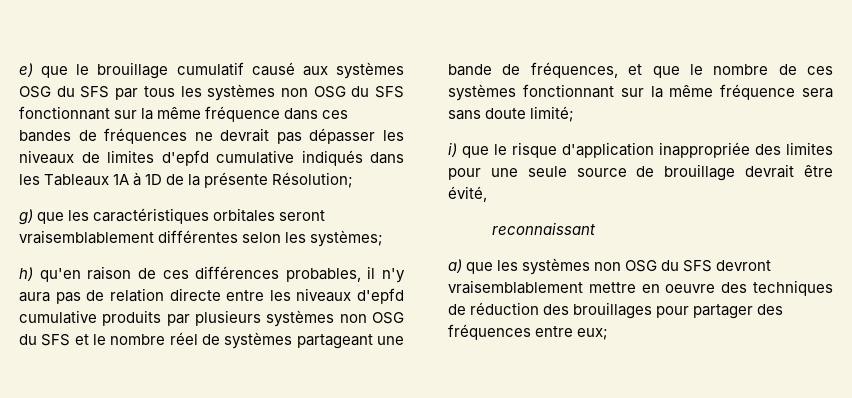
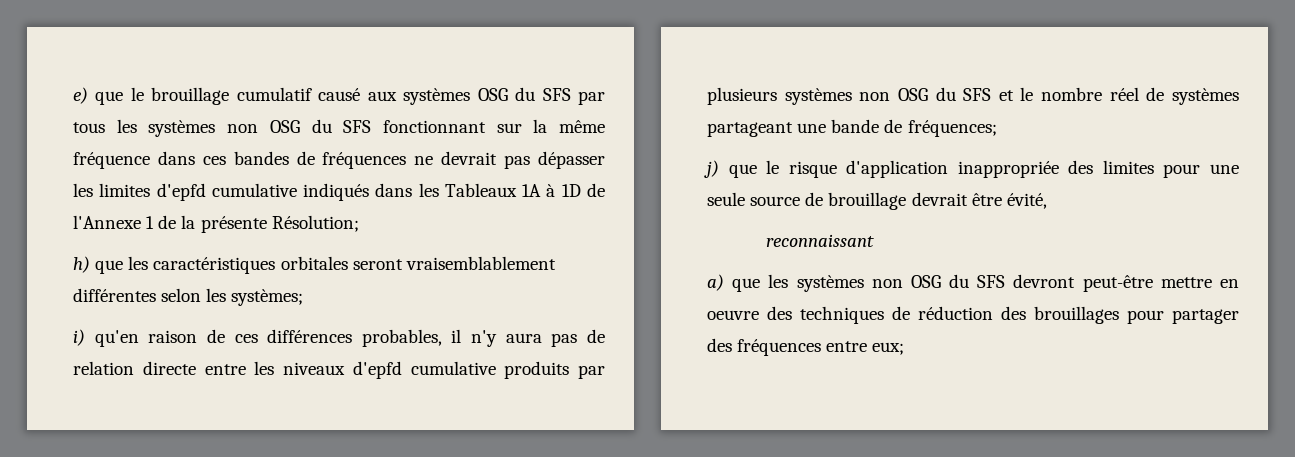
[19,150,100,164] niveaux de -> (93, 190) none
(185, 179) none -> [73,215,177,229] l'Annexe 1 de
[19,209,33,225] g) -> [73,256,90,273] h)
[19,267,33,281] h) -> [73,329,85,346] i)
[530,62,833,78] [448,84,833,101] [448,106,575,122] [448,142,457,157] fréquences, et que le nombre de ces systèmes fonctionnant sur la même fréquence sera sans doute limité; // i) -> [907,120,997,137] [704,160,719,178] fréquences; // j)
[448,280,583,294] vraisemblablement -> [1082,275,1153,292] peut-être

